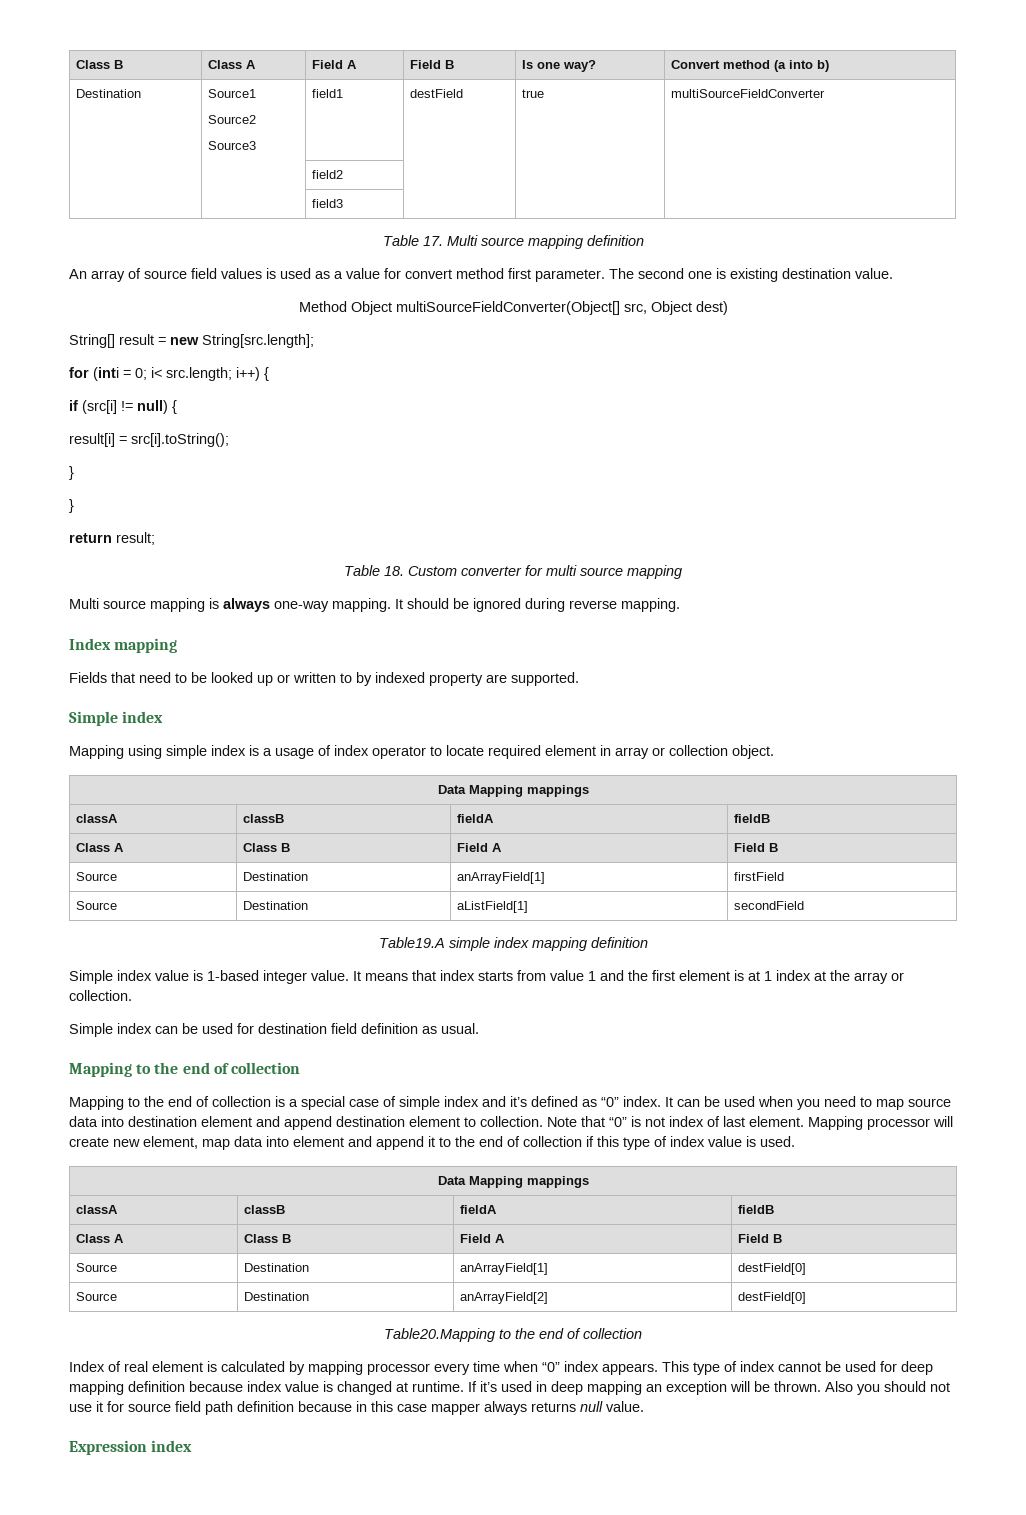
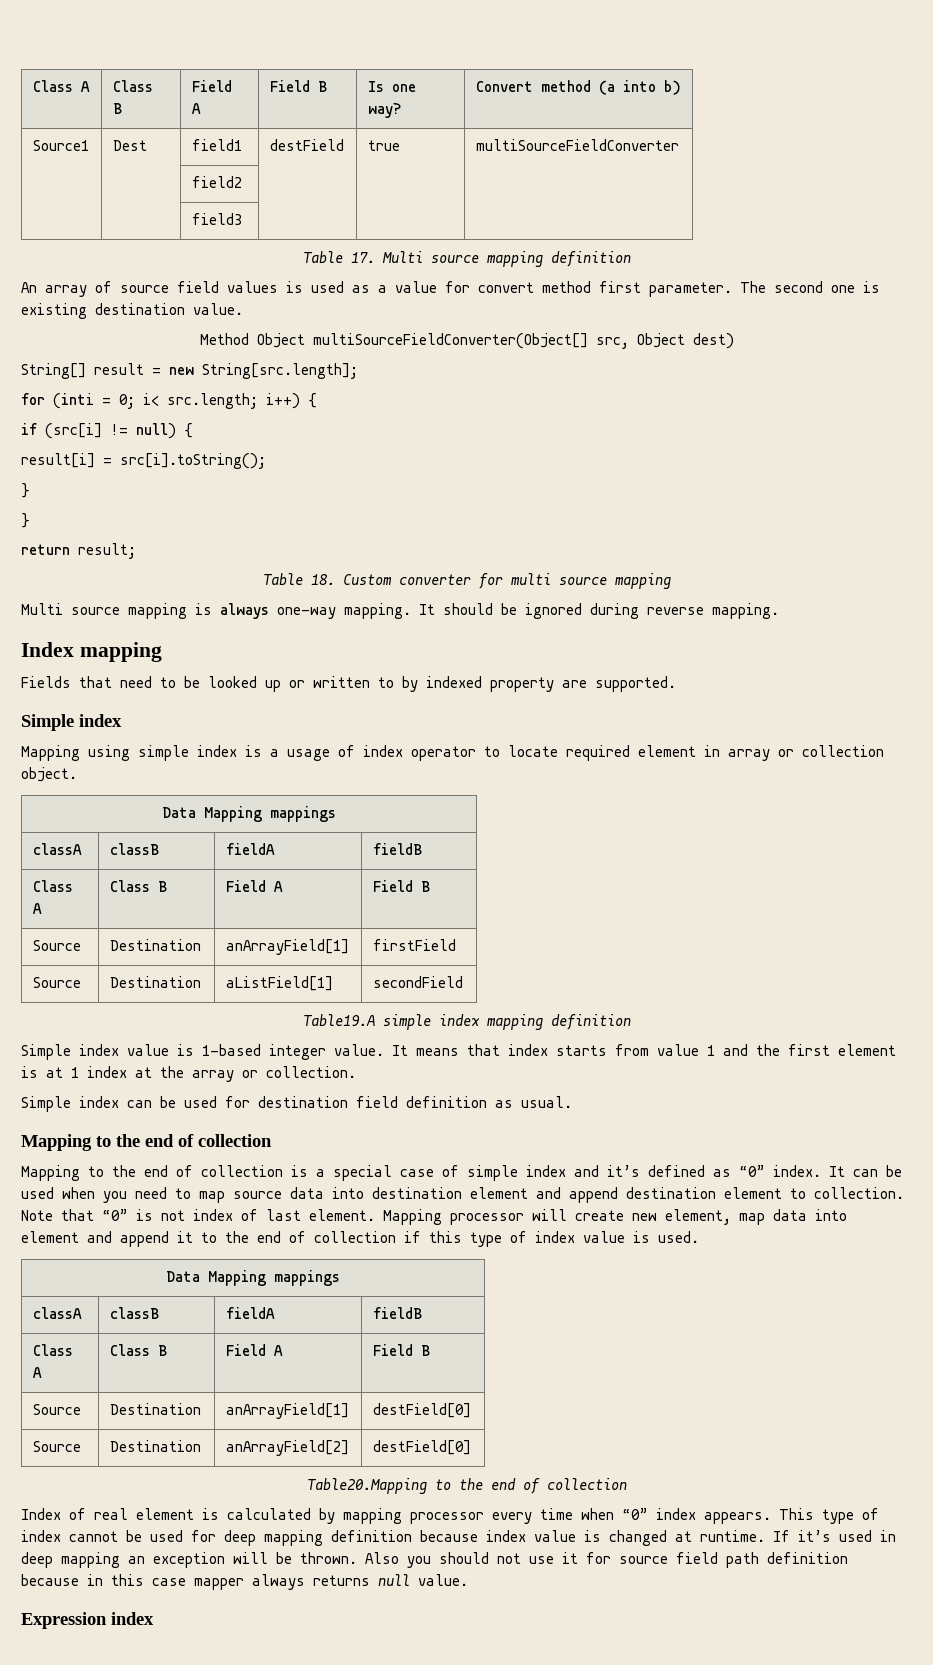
[75,60,123,69] [207,60,256,69] Class B | Class A -> [32,80,90,92] [112,80,153,92] [112,103,122,114] Class A | Class B
[75,89,141,98] [207,89,256,98] [207,115,256,124] [207,141,256,150] Destination | Source1 // Source2 // Source3 -> [32,140,89,151] [112,140,147,151] Source1 | Dest

